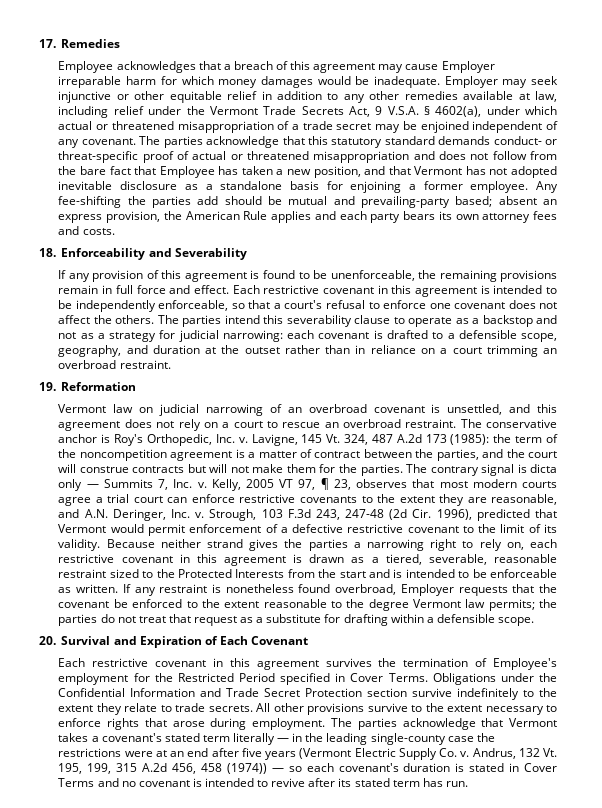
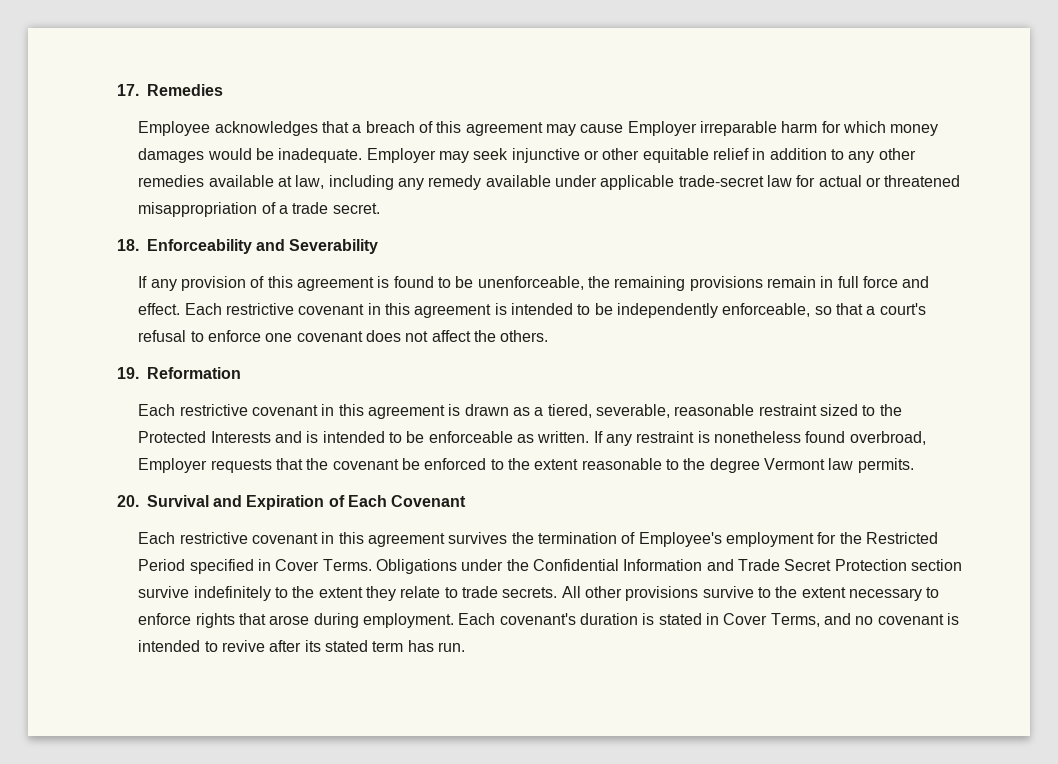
[113,106,558,117] relief under the Vermont Trade Secrets Act, 9 V.S.A. § 4602(a), under which -> [398,175,816,190] any remedy available under applicable trade-secret law for
[336,121,558,133] [58,136,557,148] [58,151,558,163] [58,166,558,178] [58,181,558,193] [58,196,558,208] [58,211,557,223] [58,226,115,235] secret may be enjoined independent of any covenant. The parties acknowledge that this statutory standard demands conduct- or threat-specific proof of actual or threatened misappropriation and does not follow from the bare fact that Employee has taken a new position, and that Vermont has not adopted inevitable disclosure as a standalone basis for enjoining a former employee. Any fee-shifting the parties add should be mutual and prevailing-party based; absent an express provision, the American Rule applies and each party bears its own attorney fees and costs. -> [332,203,380,214] secret.
[157,315,558,327] [58,330,558,342] [58,345,557,357] [58,360,171,369] [38,382,137,391] [58,404,558,416] [58,419,558,431] [58,434,559,446] [58,449,557,461] [58,464,558,476] [58,478,558,491] [58,494,557,506] [58,509,557,521] [58,524,558,536] [58,539,557,551] The parties intend this severability clause to operate as a backstop and not as a strategy for judicial narrowing: each covenant is drafted to a defensible scope, geography, and duration at the outset rather than in reliance on a court trimming an overbroad restraint. // 19. Reformation // Vermont law on judicial narrowing of an overbroad covenant is unsettled, and this agreement does not rely on a court to rescue an overbroad restraint. The conservative anchor is Roy's Orthopedic, Inc. v. Lavigne, 145 Vt. 324, 487 A.2d 173 (1985): the term of the noncompetition agreement is a matter of contract between the parties, and the court will construe contracts but will not make them for the parties. The contrary signal is dicta only — Summits 7, Inc. v. Kelly, 2005 VT 97, ¶ 23, observes that most modern courts agree a trial court can enforce restrictive covenants to the extent they are reasonable, and A.N. Deringer, Inc. v. Strough, 103 F.3d 243, 247-48 (2d Cir. 1996), predicted that Vermont would permit enforcement of a defective restrictive covenant to the limit of its validity. Because neither strand gives the parties a narrowing right to rely on, each -> [116,367,241,379] [138,404,176,416] // 19. Reformation // Each
[287,569,366,578] from the start -> (271, 437) none
[488,599,558,611] [58,614,534,626] permits; the parties do not treat that request as a substitute for drafting within a defensible scope. -> [857,458,914,473] permits.
[330,718,557,730] [58,733,495,745] [58,748,557,760] [58,763,334,774] The parties acknowledge that Vermont takes a covenant's stated term literally — in the leading single-county case the restrictions were at an end after five years (Vermont Electric Supply Co. v. Andrus, 132 Vt. 195, 199, 315 A.2d 456, 458 (1974)) — so each -> [458,613,496,625] Each
[58,778,95,787] Terms -> [770,613,820,627] Terms,

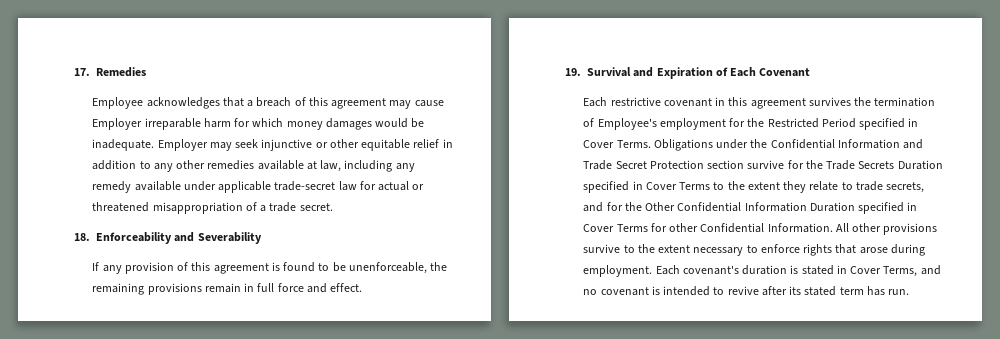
[184,303,926,318] [138,330,549,342] [116,367,241,379] [138,404,902,419] [138,431,926,446] [138,458,914,473] [116,495,139,507] Each restrictive covenant in this agreement is intended to be independently enforceable, so that a court's refusal to enforce one covenant does not affect the others. // 19. Reformation // Each restrictive covenant in this agreement is drawn as a tiered, severable, reasonable restraint sized to the Protected Interests and is intended to be enforceable as written. If any restraint is nonetheless found overbroad, Employer requests that the covenant be enforced to the extent reasonable to the degree Vermont law permits. // 20. -> [565,68,582,76] // 19.
[193,586,271,601] indefinitely -> [787,160,943,170] [583,181,711,193] for the Trade Secrets Duration specified in Cover Terms
[502,587,558,598] secrets. -> [886,182,925,193] [583,202,918,214] [583,223,833,233] secrets, and for the Other Confidential Information Duration specified in Cover Terms for other Confidential Information.

